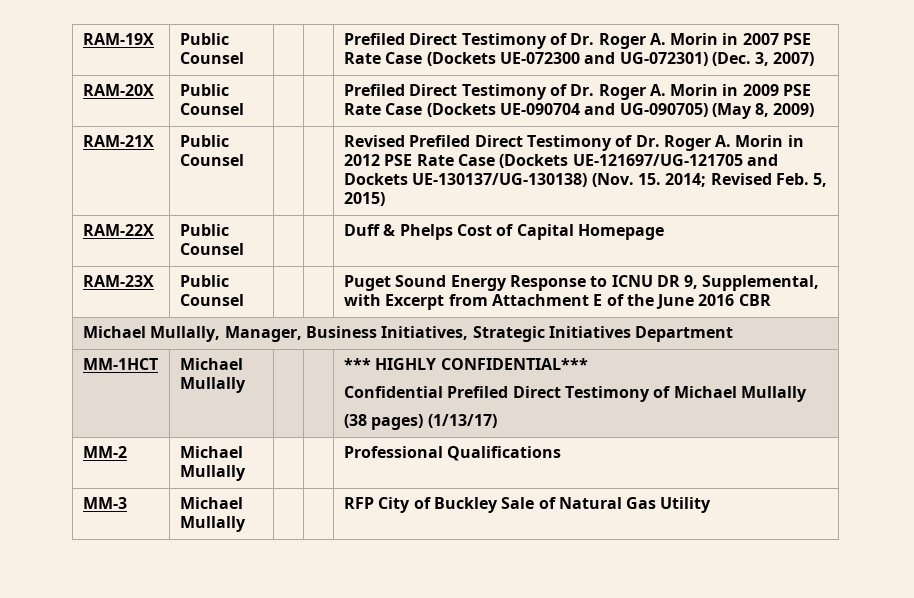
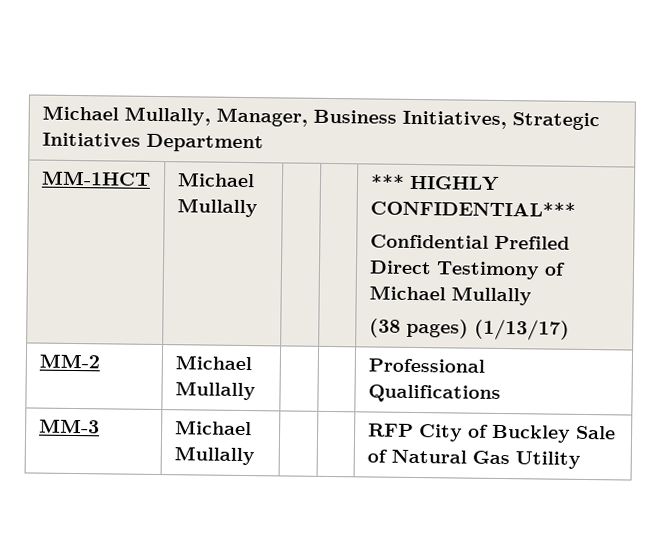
[82,33,154,45] [179,33,229,45] [179,52,244,64] [343,33,812,49] [343,52,815,66] [82,84,154,96] [179,84,229,96] [179,103,244,115] [343,84,812,100] [343,103,815,119] [82,135,154,147] [179,135,229,147] [179,154,244,166] [343,135,804,151] [343,154,778,168] [343,173,828,187] [343,192,385,206] [82,224,154,236] [179,224,229,236] [179,243,244,255] [343,224,664,240] [82,275,154,287] [179,275,229,287] [179,294,244,306] [343,275,820,291] [343,294,771,310] RAM-19X | Public Counsel | | | Prefiled Direct Testimony of Dr. Roger A. Morin in 2007 PSE Rate Case (Dockets UE-072300 and UG-072301) (Dec. 3, 2007) // RAM-20X | Public Counsel | | | Prefiled Direct Testimony of Dr. Roger A. Morin in 2009 PSE Rate Case (Dockets UE-090704 and UG-090705) (May 8, 2009) // RAM-21X | Public Counsel | | | Revised Prefiled Direct Testimony of Dr. Roger A. Morin in 2012 PSE Rate Case (Dockets UE-121697/UG-121705 and Dockets UE-130137/UG-130138) (Nov. 15. 2014; Revised Feb. 5, 2015) // RAM-22X | Public Counsel | | | Duff & Phelps Cost of Capital Homepage // RAM-23X | Public Counsel | | | Puget Sound Energy Response to ICNU DR 9, Supplemental, with Excerpt from Attachment E of the June 2016 CBR // -> (41, 113) none

